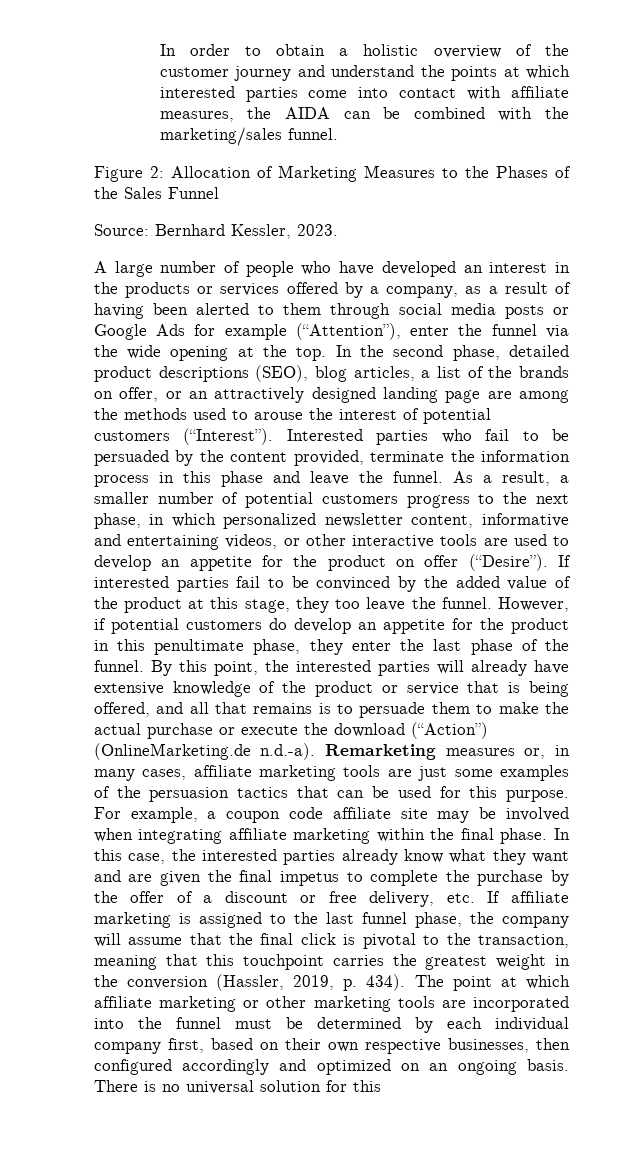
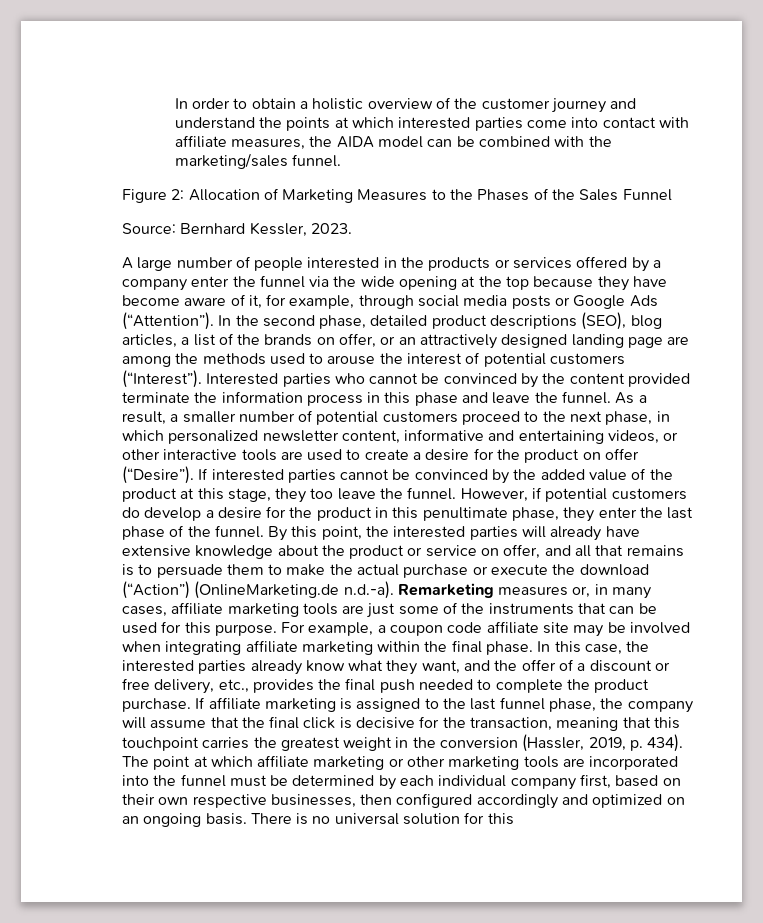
(330, 113) none -> [378,136,424,148] model
[301,261,548,277] who have developed an interest -> [307,257,380,269] interested
[386,282,571,298] [93,303,569,319] [93,323,401,340] company, as a result of having been alerted to them through social media posts or Google Ads for example (“Attention”), -> [121,279,187,291] company
[296,347,327,361] top. -> [506,276,668,291] [121,294,658,309] [121,312,214,330] top because they have become aware of it, for example, through social media posts or Google Ads (“Attention”).
[485,429,569,441] [93,450,169,466] fail to be persuaded -> [369,373,517,384] cannot be convinced
[293,450,364,466] provided, -> [628,373,691,387] provided
[406,495,470,508] progress -> [462,411,521,425] proceed
[93,555,252,571] develop an appetite -> [364,449,470,461] create a desire
[236,576,284,588] fail to -> [340,469,390,480] cannot
[357,619,445,634] an appetite -> [205,507,262,519] a desire
[259,681,276,693] of -> [277,545,319,556] about
[467,681,569,697] [93,702,150,717] that is being offered, -> [481,544,541,559] on offer,
[500,765,569,781] [93,786,288,802] examples of the persuasion tactics -> [443,602,574,615] of the instruments
[532,851,569,863] [93,870,569,886] want and are given the final impetus to complete the purchase by -> [421,660,491,674] want, and
[446,893,475,903] etc. -> [218,678,650,693] [121,698,191,712] etc., provides the final push needed to complete the product purchase.
[362,933,440,949] pivotal to -> [356,716,440,729] decisive for

